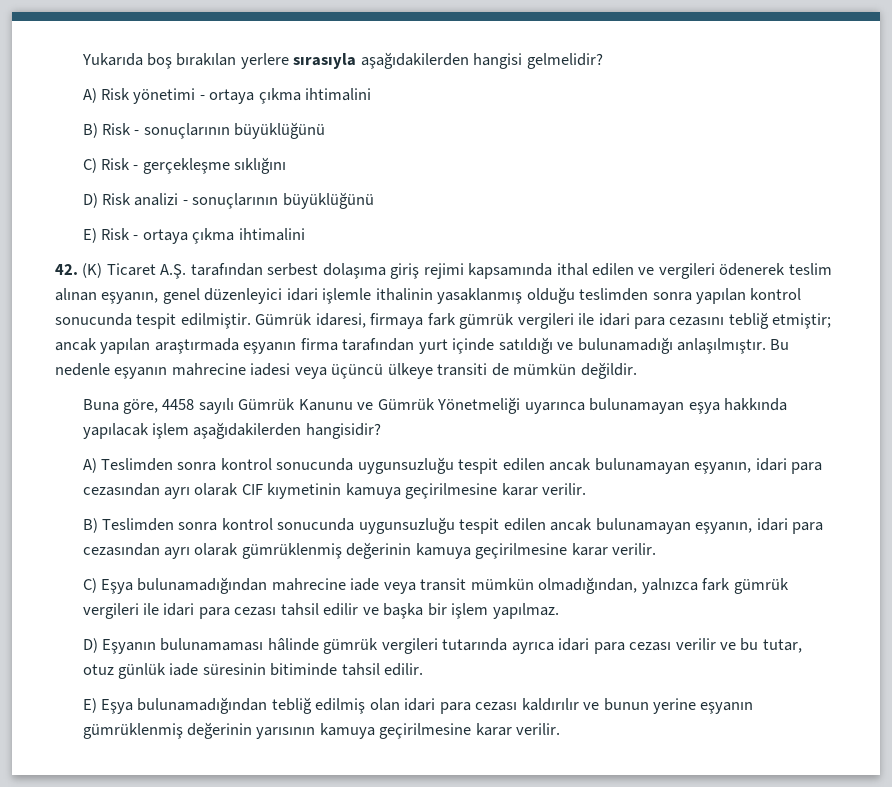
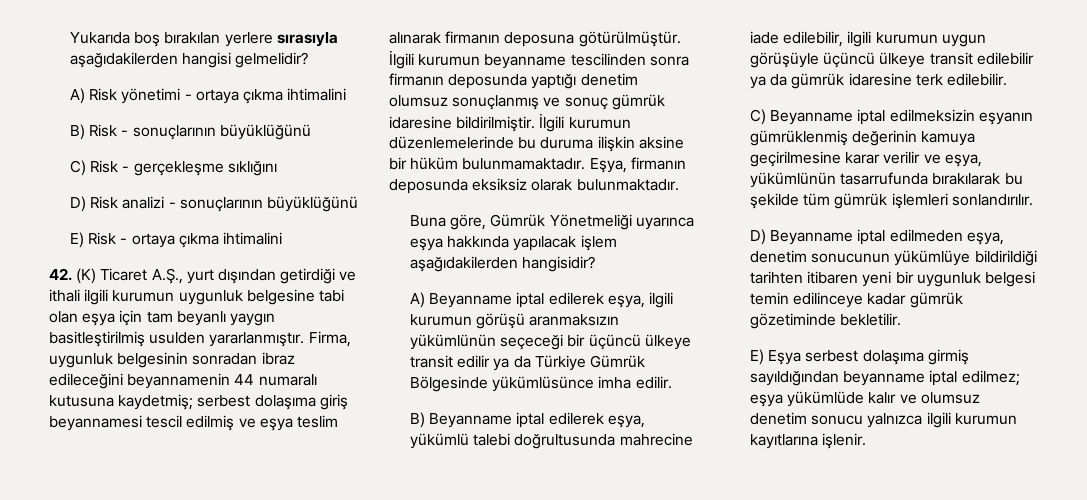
[160,263,832,279] [55,287,802,304] [55,312,832,329] [55,337,790,354] [55,362,637,379] [82,398,374,414] A.Ş. tarafından serbest dolaşıma giriş rejimi kapsamında ithal edilen ve vergileri ödenerek teslim alınan eşyanın, genel düzenleyici idari işlemle ithalinin yasaklanmış olduğu teslimden sonra yapılan kontrol sonucunda tespit edilmiştir. Gümrük idaresi, firmaya fark gümrük vergileri ile idari para cezasını tebliğ etmiştir; ancak yapılan araştırmada eşyanın firma tarafından yurt içinde satıldığı ve bulunamadığı anlaşılmıştır. Bu nedenle eşyanın mahrecine iadesi veya üçüncü ülkeye transiti de mümkün değildir. // Buna göre, 4458 sayılı Gümrük Kanunu ve -> [151,268,357,284] [49,289,344,305] [49,310,275,326] [49,331,351,347] [49,352,295,368] [49,373,317,389] [49,394,348,410] [49,415,338,431] [389,31,681,47] [389,50,689,69] [389,73,638,89] [389,94,665,110] [389,113,631,132] [389,136,684,152] [389,157,686,173] [389,178,679,194] [409,214,487,230] A.Ş., yurt dışından getirdiği ve ithali ilgili kurumun uygunluk belgesine tabi olan eşya için tam beyanlı yaygın basitleştirilmiş usulden yararlanmıştır. Firma, uygunluk belgesinin sonradan ibraz edileceğini beyannamenin 44 numaralı kutusuna kaydetmiş; serbest dolaşıma giriş beyannamesi tescil edilmiş ve eşya teslim alınarak firmanın deposuna götürülmüştür. İlgili kurumun beyanname tescilinden sonra firmanın deposunda yaptığı denetim olumsuz sonuçlanmış ve sonuç gümrük idaresine bildirilmiştir. İlgili kurumun düzenlemelerinde bu duruma ilişkin aksine bir hüküm bulunmamaktadır. Eşya, firmanın deposunda eksiksiz olarak bulunmaktadır. // Buna göre,
[589,398,685,414] bulunamayan -> (694, 223) none
[100,457,822,474] [82,483,587,499] [82,517,823,534] [82,543,239,559] Teslimden sonra kontrol sonucunda uygunsuzluğu tespit edilen ancak bulunamayan eşyanın, idari para cezasından ayrı olarak CIF kıymetinin kamuya geçirilmesine karar verilir. // B) Teslimden sonra kontrol sonucunda uygunsuzluğu tespit edilen ancak bulunamayan eşyanın, idari para cezasından ayrı olarak -> [429,292,673,308] [409,313,620,329] [409,334,691,350] [409,355,645,371] [409,376,672,392] [409,412,645,428] [409,433,693,449] [749,31,986,47] [749,52,1034,68] [749,73,1007,89] [749,109,1033,125] Beyanname iptal edilerek eşya, ilgili kurumun görüşü aranmaksızın yükümlünün seçeceği bir üçüncü ülkeye transit edilir ya da Türkiye Gümrük Bölgesinde yükümlüsünce imha edilir. // B) Beyanname iptal edilerek eşya, yükümlü talebi doğrultusunda mahrecine iade edilebilir, ilgili kurumun uygun görüşüyle üçüncü ülkeye transit edilebilir ya da gümrük idaresine terk edilebilir. // C) Beyanname iptal edilmeksizin eşyanın
[612,543,657,555] [82,577,789,594] [82,603,559,619] [82,638,802,654] [82,663,424,679] [82,697,754,714] [82,722,561,739] verilir. // C) Eşya bulunamadığından mahrecine iade veya transit mümkün olmadığından, yalnızca fark gümrük vergileri ile idari para cezası tahsil edilir ve başka bir işlem yapılmaz. // D) Eşyanın bulunamaması hâlinde gümrük vergileri tutarında ayrıca idari para cezası verilir ve bu tutar, otuz günlük iade süresinin bitiminde tahsil edilir. // E) Eşya bulunamadığından tebliğ edilmiş olan idari para cezası kaldırılır ve bunun yerine eşyanın gümrüklenmiş değerinin yarısının kamuya geçirilmesine karar verilir. -> [883,151,982,167] [749,172,1023,188] [749,193,1033,209] [749,229,1004,245] [749,250,1037,266] [749,271,1035,287] [749,292,963,308] [749,313,902,329] [749,349,969,365] [749,370,1020,386] [749,391,980,407] [749,412,1017,428] [749,433,867,449] verilir ve eşya, yükümlünün tasarrufunda bırakılarak bu şekilde tüm gümrük işlemleri sonlandırılır. // D) Beyanname iptal edilmeden eşya, denetim sonucunun yükümlüye bildirildiği tarihten itibaren yeni bir uygunluk belgesi temin edilinceye kadar gümrük gözetiminde bekletilir. // E) Eşya serbest dolaşıma girmiş sayıldığından beyanname iptal edilmez; eşya yükümlüde kalır ve olumsuz denetim sonucu yalnızca ilgili kurumun kayıtlarına işlenir.

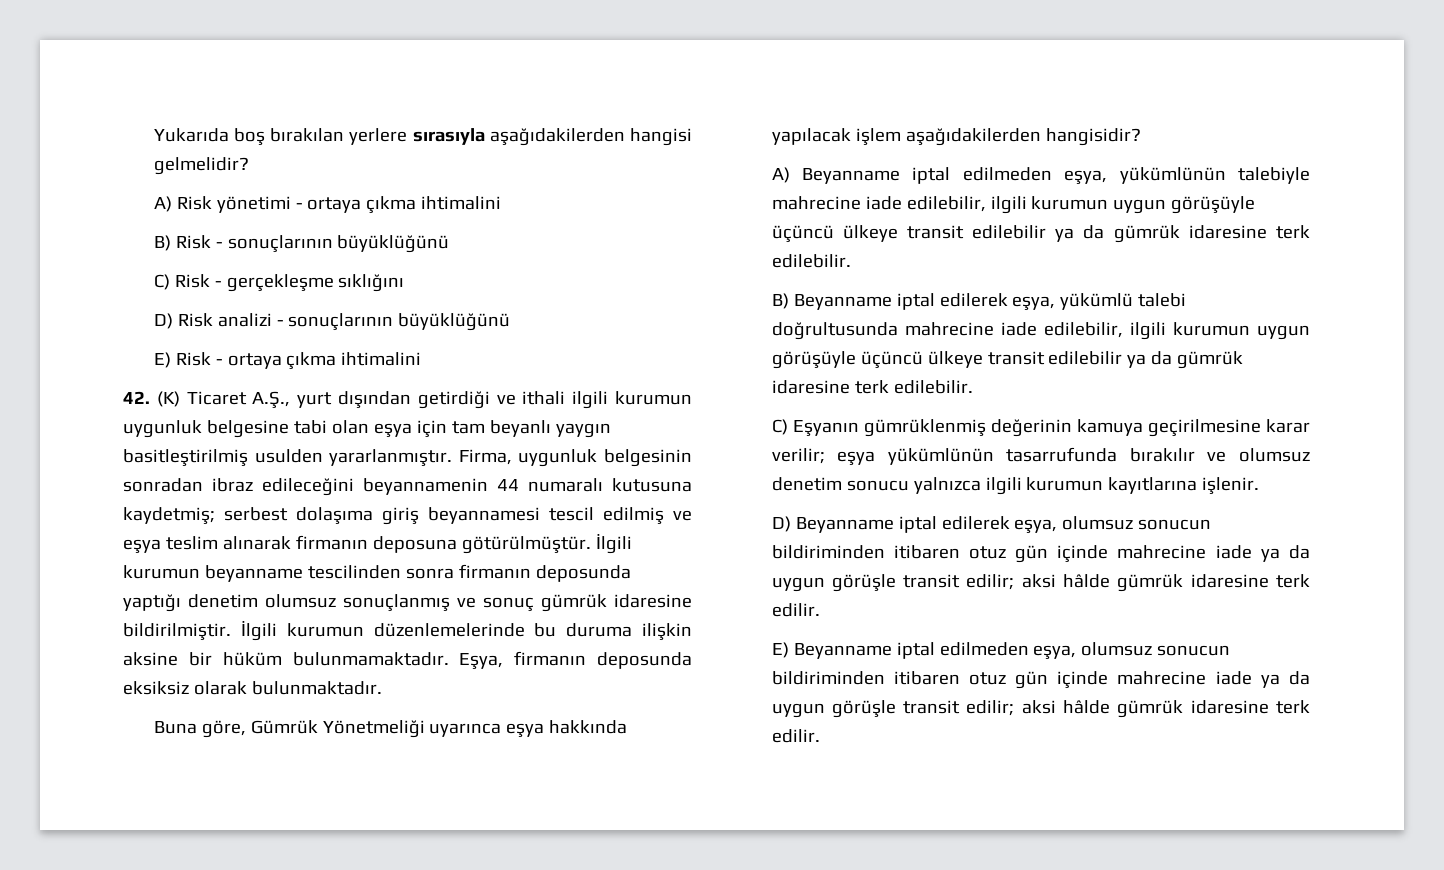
[548,292,673,308] [409,313,620,329] [409,334,691,350] [409,355,645,371] [409,376,672,392] edilerek eşya, ilgili kurumun görüşü aranmaksızın yükümlünün seçeceği bir üçüncü ülkeye transit edilir ya da Türkiye Gümrük Bölgesinde yükümlüsünce imha edilir. -> [962,167,1310,185] [771,196,1256,214] [771,225,1310,243] [771,254,851,268] edilmeden eşya, yükümlünün talebiyle mahrecine iade edilebilir, ilgili kurumun uygun görüşüyle üçüncü ülkeye transit edilebilir ya da gümrük idaresine terk edilebilir.
[770,109,1033,125] Beyanname iptal edilmeksizin eşyanın -> [792,420,859,437] Eşyanın
[883,151,982,167] [749,172,1023,188] [749,193,1033,209] [749,229,1004,245] [749,250,1037,266] [749,271,1035,287] [749,292,963,308] [749,313,902,329] [749,349,969,365] [749,370,1020,386] [749,391,897,407] verilir ve eşya, yükümlünün tasarrufunda bırakılarak bu şekilde tüm gümrük işlemleri sonlandırılır. // D) Beyanname iptal edilmeden eşya, denetim sonucunun yükümlüye bildirildiği tarihten itibaren yeni bir uygunluk belgesi temin edilinceye kadar gümrük gözetiminde bekletilir. // E) Eşya serbest dolaşıma girmiş sayıldığından beyanname iptal edilmez; eşya yükümlüde kalır -> [771,447,1195,466] verilir; eşya yükümlünün tasarrufunda bırakılır
(867, 441) none -> [771,516,1212,534] [771,545,1311,563] [771,574,1310,592] [771,603,820,617] [771,642,1231,660] [771,671,1311,689] [771,700,1310,718] [771,729,820,743] // D) Beyanname iptal edilerek eşya, olumsuz sonucun bildiriminden itibaren otuz gün içinde mahrecine iade ya da uygun görüşle transit edilir; aksi hâlde gümrük idaresine terk edilir. // E) Beyanname iptal edilmeden eşya, olumsuz sonucun bildiriminden itibaren otuz gün içinde mahrecine iade ya da uygun görüşle transit edilir; aksi hâlde gümrük idaresine terk edilir.

